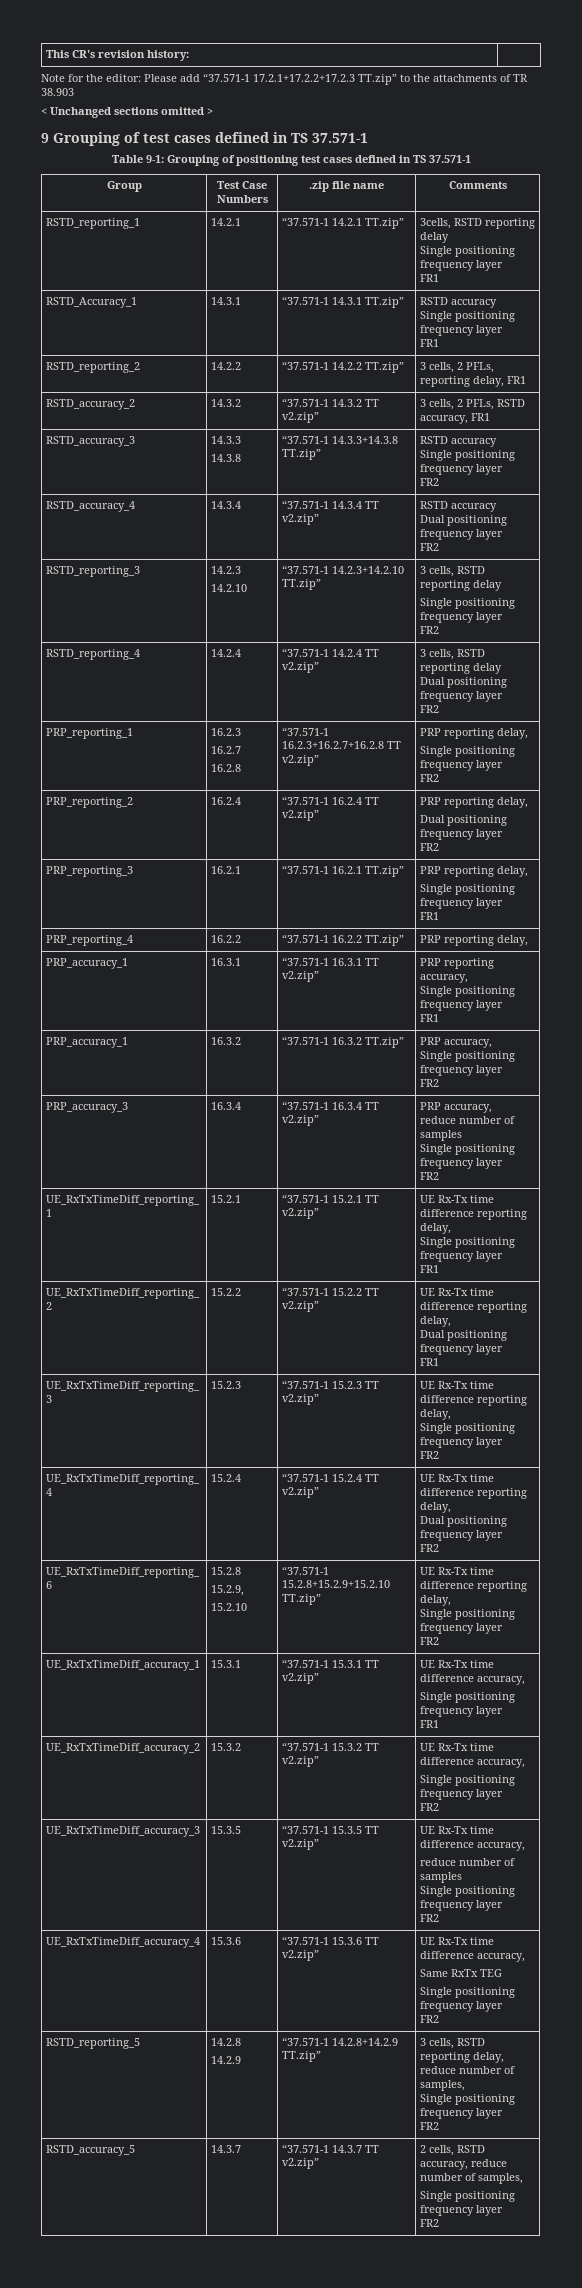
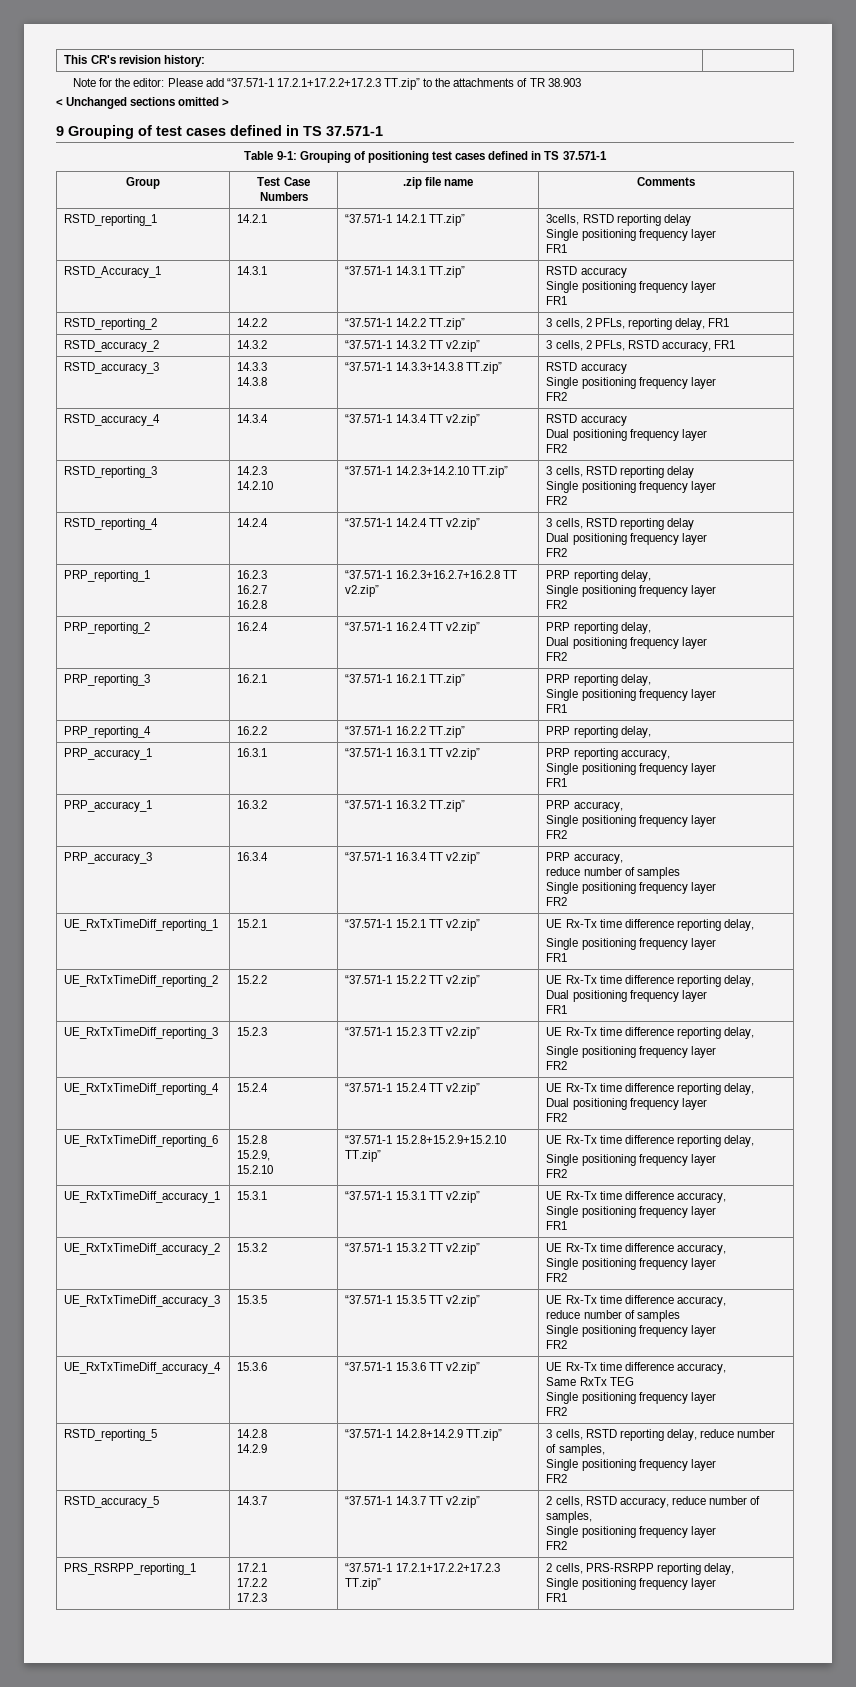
(439, 2223) none -> [64,1563,197,1575] [237,1563,268,1572] [237,1578,268,1587] [237,1593,268,1602] [345,1563,500,1572] [345,1578,382,1590] [546,1563,734,1575] [546,1578,716,1590] [546,1593,568,1602] // PRS_RSRPP_reporting_1 | 17.2.1 // 17.2.2 // 17.2.3 | “37.571-1 17.2.1+17.2.2+17.2.3 TT.zip” | 2 cells, PRS-RSRPP reporting delay, // Single positioning frequency layer // FR1

